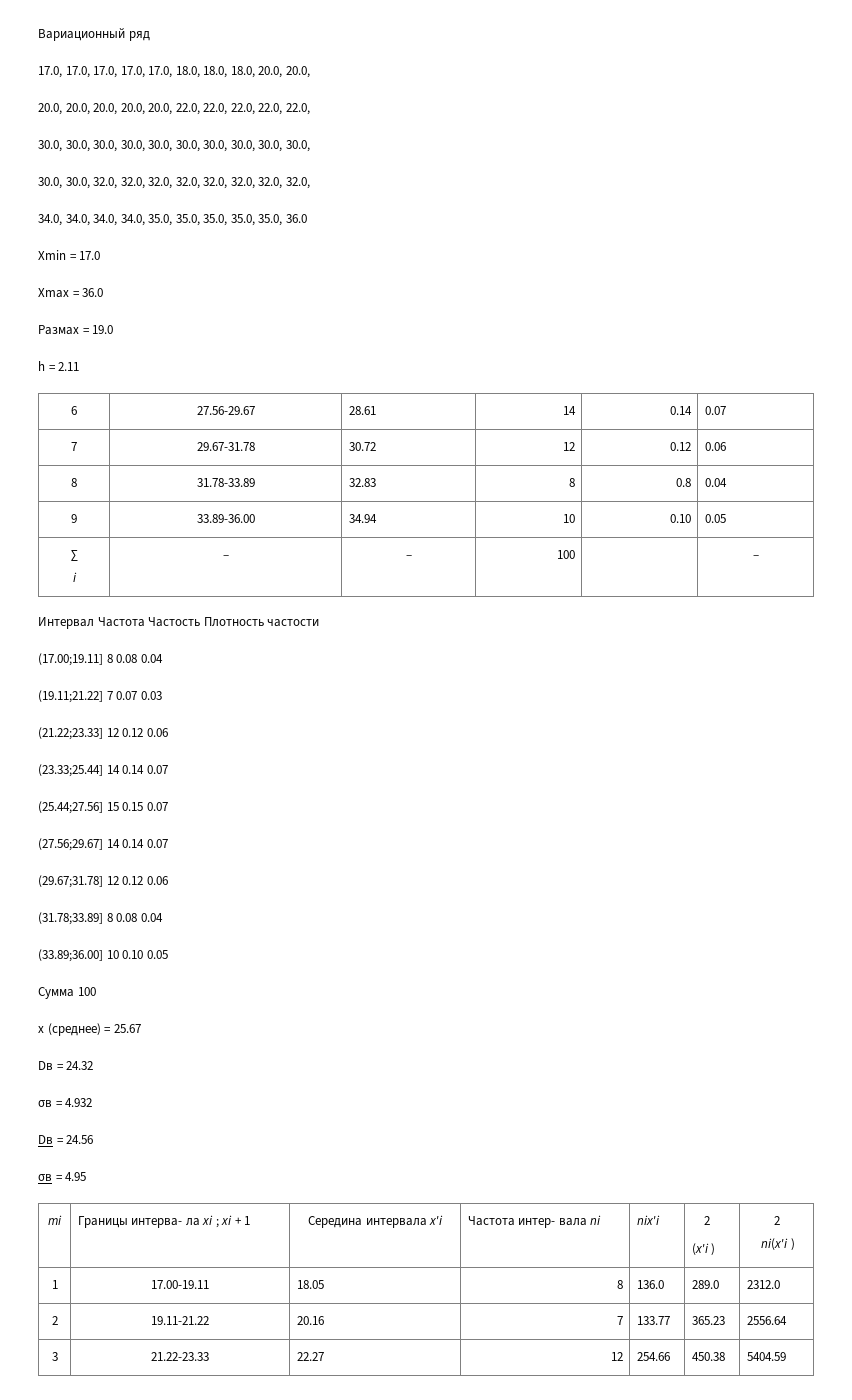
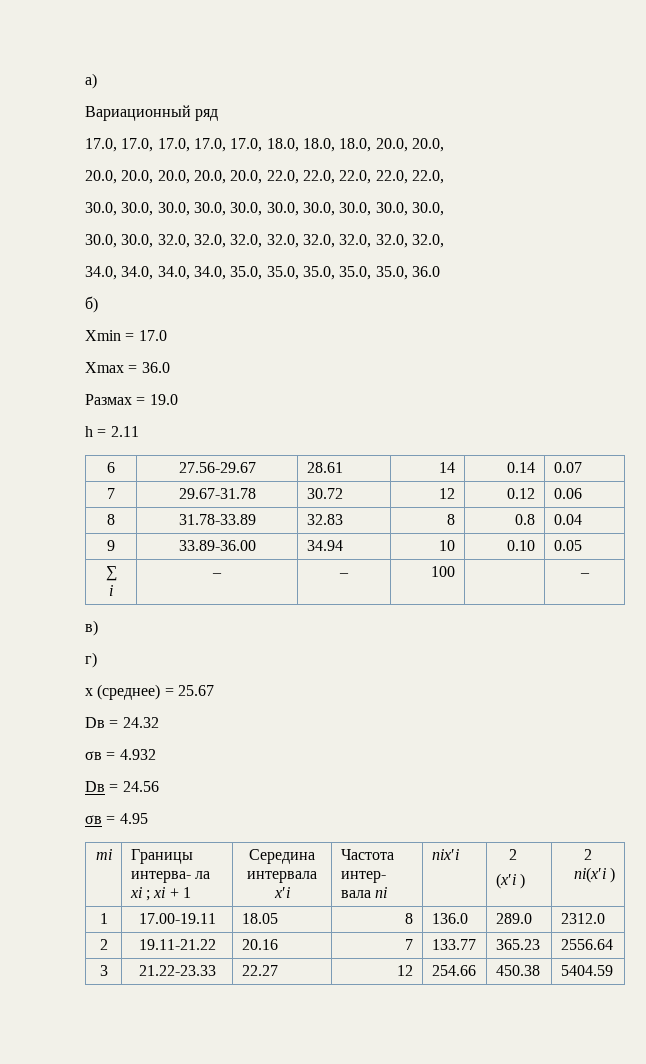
(38, 34) none -> [85,73,97,89] а) //
(307, 218) none -> [85,296,98,313] // б)
[38,617,320,629] [38,653,163,666] [38,690,162,703] [38,727,168,740] [38,764,168,777] [38,801,168,814] [38,838,168,851] [38,875,168,888] [38,912,163,925] [38,949,168,962] [38,987,96,999] Интервал Частота Частость Плотность частости // (17.00;19.11] 8 0.08 0.04 // (19.11;21.22] 7 0.07 0.03 // (21.22;23.33] 12 0.12 0.06 // (23.33;25.44] 14 0.14 0.07 // (25.44;27.56] 15 0.15 0.07 // (27.56;29.67] 14 0.14 0.07 // (29.67;31.78] 12 0.12 0.06 // (31.78;33.89] 8 0.08 0.04 // (33.89;36.00] 10 0.10 0.05 // Сумма 100 -> [85,620,98,636] [85,652,97,668] в) // г)

